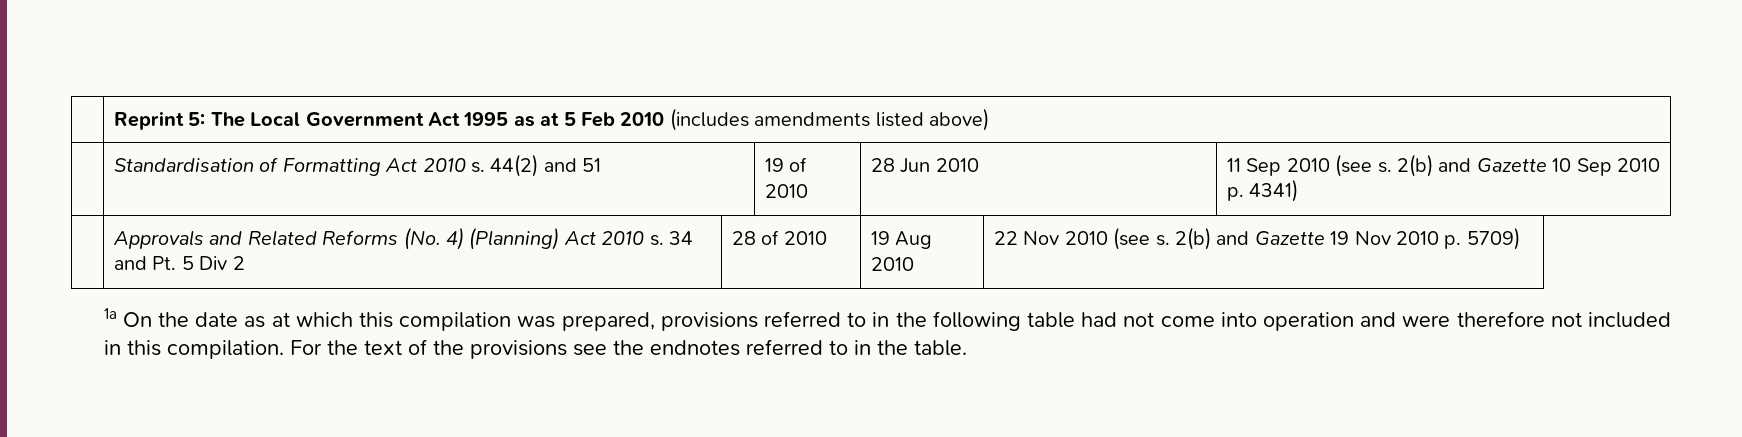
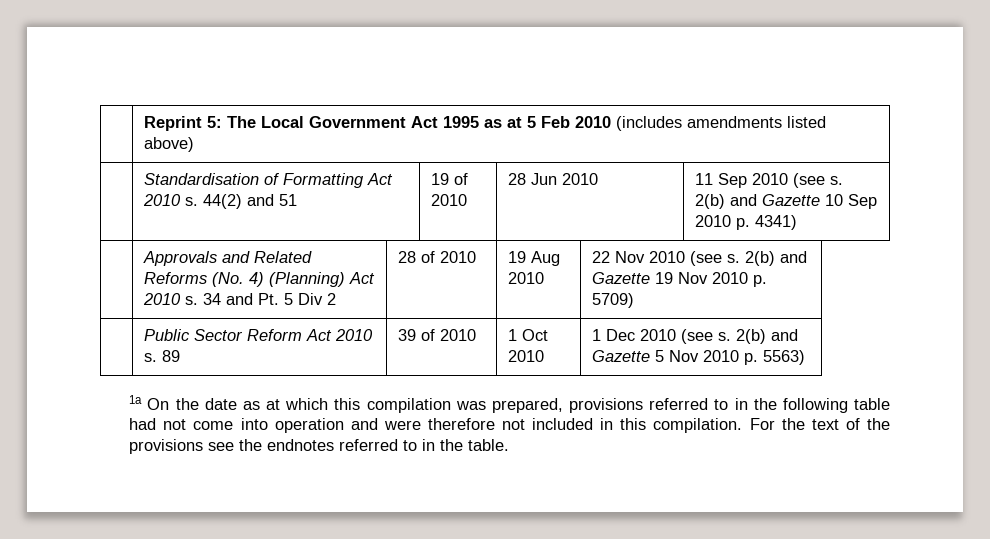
(1520, 238) none -> [144,329,374,341] [144,350,181,362] [398,329,477,341] [508,329,549,341] [508,350,545,362] [592,329,799,344] [592,350,806,365] // | Public Sector Reform Act 2010 s. 89 | 39 of 2010 | 1 Oct 2010 | 1 Dec 2010 (see s. 2(b) and Gazette 5 Nov 2010 p. 5563)

